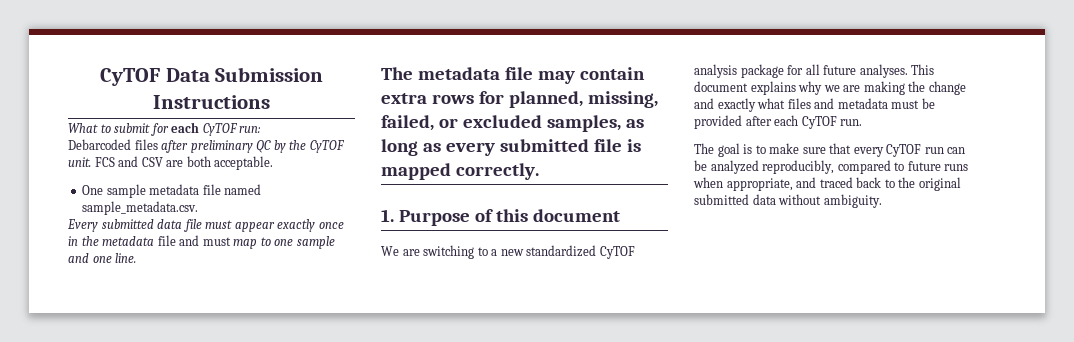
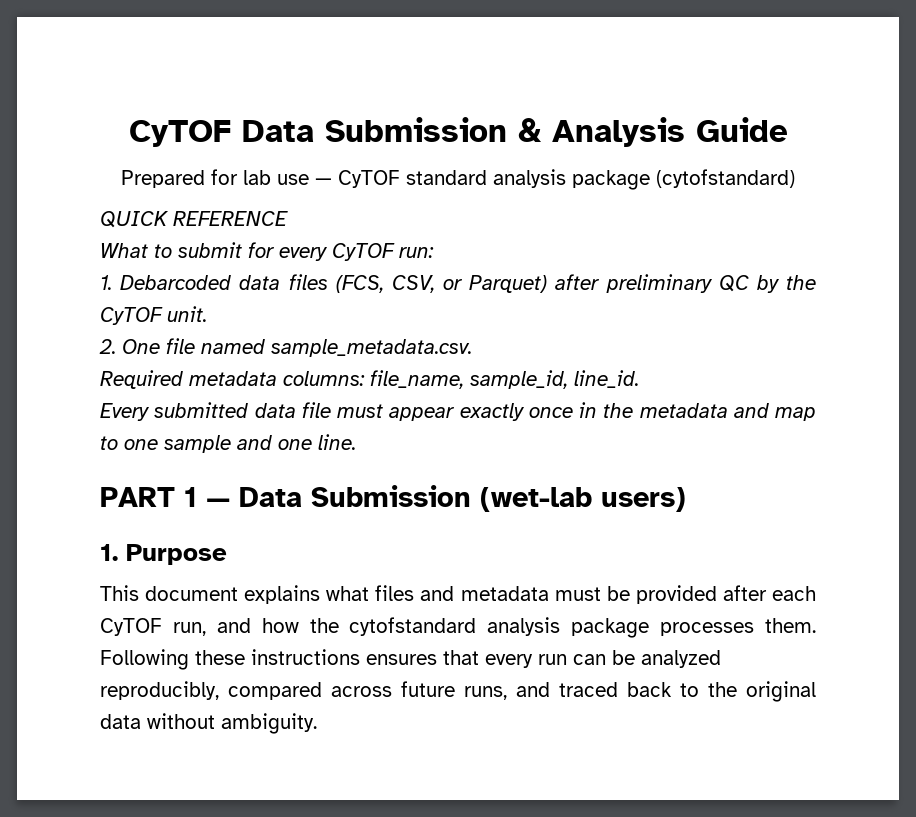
[153,95,270,109] Instructions -> [517,117,788,147] [121,169,795,190] [100,211,288,228] & Analysis Guide // Prepared for lab use — CyTOF standard analysis package (cytofstandard) // QUICK REFERENCE
[171,122,200,133] each -> [279,247,328,261] every
[68,139,158,150] Debarcoded files -> [100,274,548,293] 1. Debarcoded data files (FCS, CSV, or Parquet)
[94,156,274,170] [82,184,262,198] [82,201,199,215] FCS and CSV are both acceptable. // One sample metadata file named sample_metadata.csv. -> [99,338,472,357] [100,370,639,389] // 2. One file named sample_metadata.csv. // Required metadata columns: file_name, sample_id, line_id.
[157,235,231,246] file and must -> [733,403,769,418] and
[381,67,645,84] [381,91,658,108] [381,115,644,132] [381,139,641,156] [381,163,539,180] [381,209,620,226] [381,245,635,259] [694,64,935,78] [694,81,966,95] [694,98,756,112] The metadata file may contain extra rows for planned, missing, failed, or excluded samples, as long as every submitted file is mapped correctly. // 1. Purpose of this document // We are switching to a new standardized CyTOF analysis package for all future analyses. This document explains why we are making the change and exactly -> [100,485,686,512] [100,544,227,565] [100,585,321,604] PART 1 — Data Submission (wet-lab users) // 1. Purpose // This document explains
[840,119,863,126] [694,143,826,157] run. // The goal is to make sure -> [172,617,817,638] [100,649,437,670] run, and how the cytofstandard analysis package processes them. Following these instructions ensures
[886,144,922,157] CyTOF -> (533, 661) none
[894,161,969,171] [693,177,793,191] to future runs when appropriate, -> [331,681,507,700] across future runs,
[694,194,749,205] submitted -> (816, 691) none

